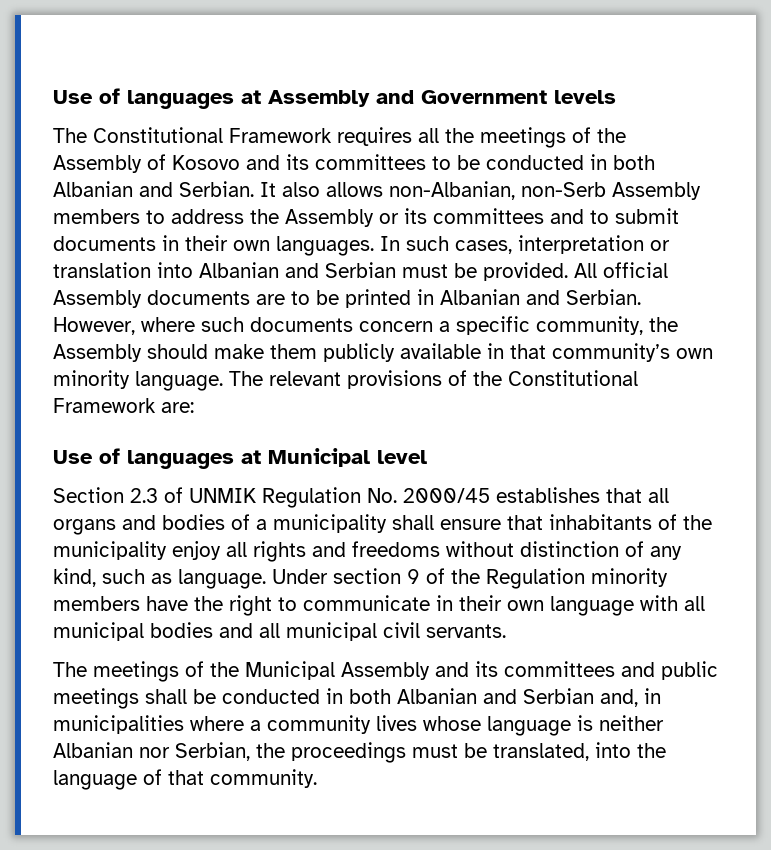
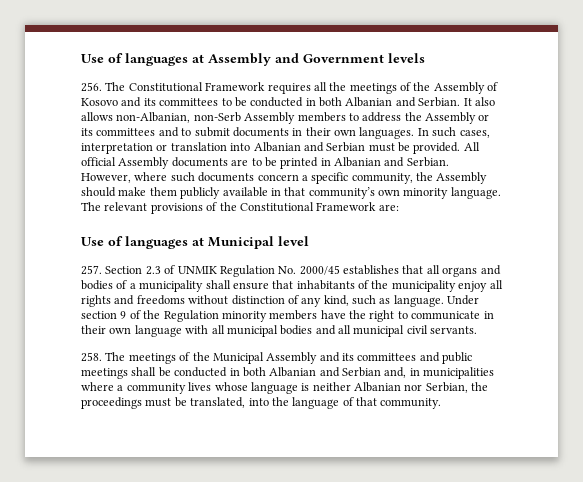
(616, 97) none -> [81,82,102,92] 256.
(427, 457) none -> [81,265,102,275] 257.
(506, 631) none -> [81,352,102,362] 258.

